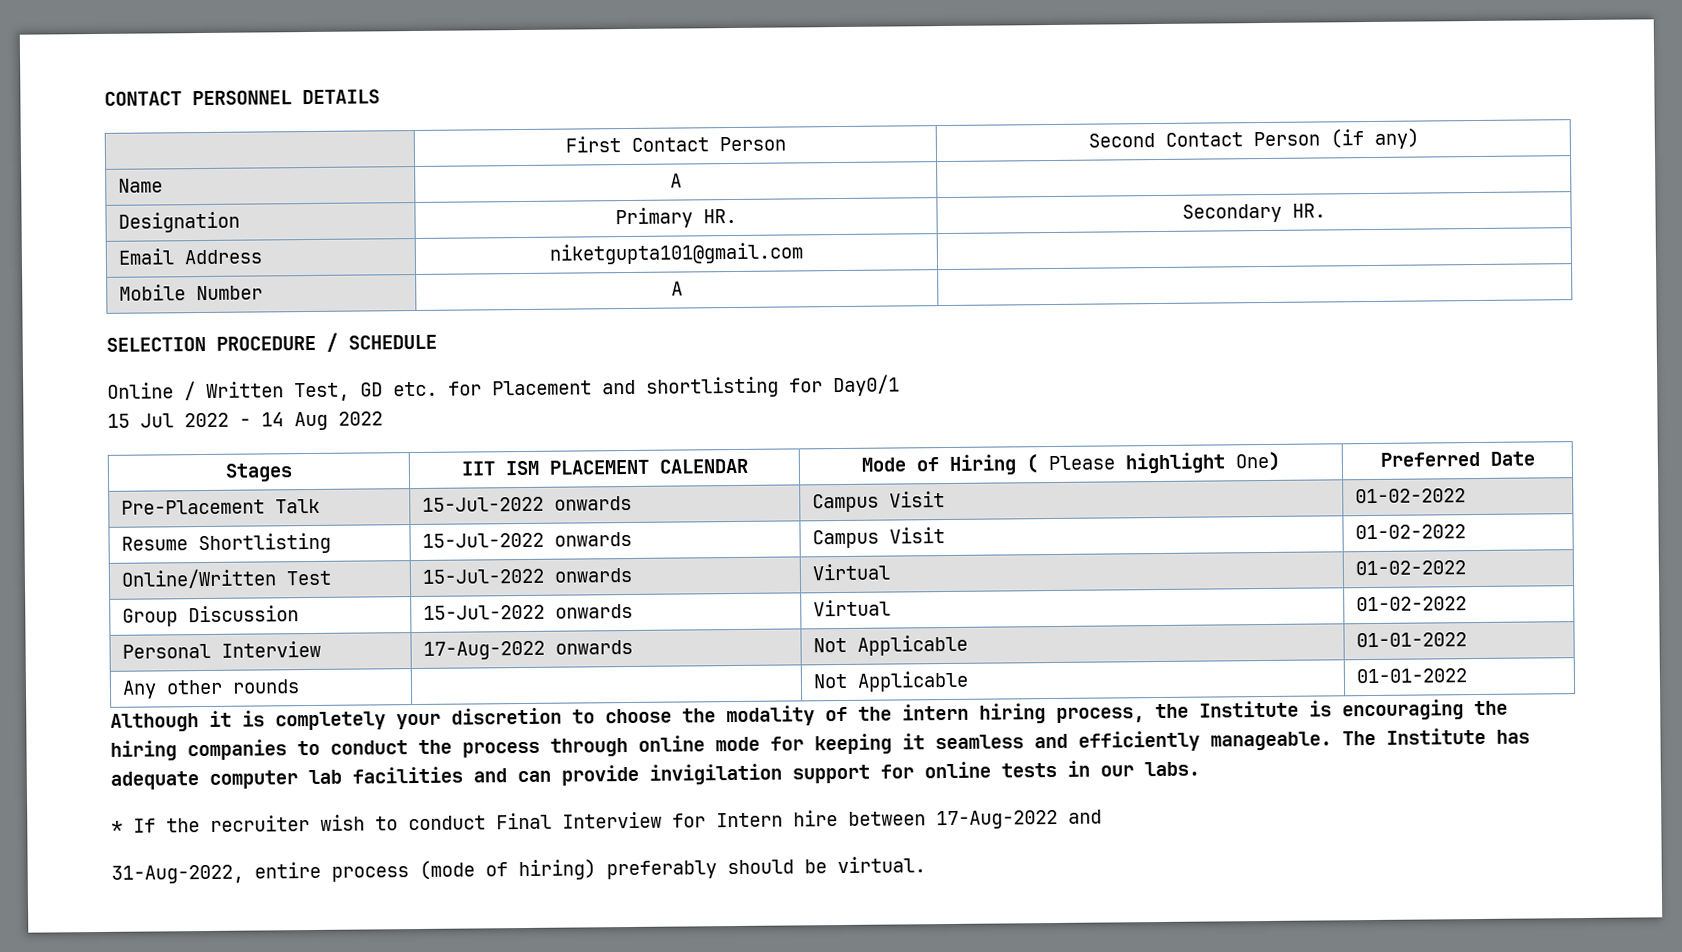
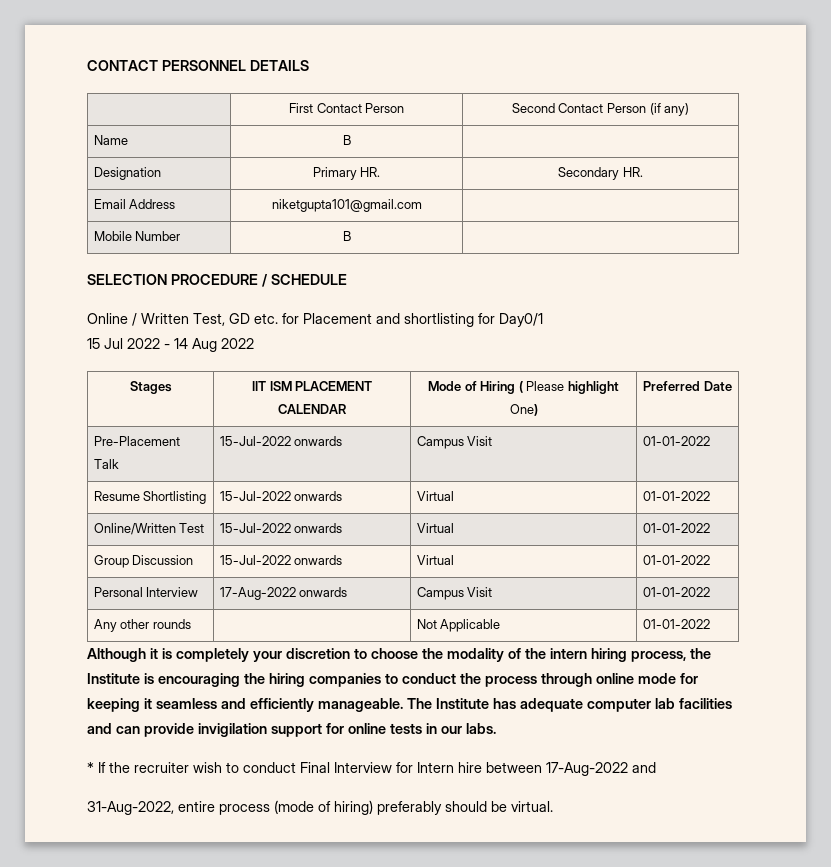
[670,173,682,188] A -> [342,135,351,145] B
[671,281,683,296] A -> [342,231,351,241] B
[1355,488,1467,504] 01-02-2022 -> [642,436,710,446] 01-01-2022
[812,527,946,549] [1355,524,1467,540] Campus Visit | 01-02-2022 -> [416,491,454,501] [642,491,710,501] Virtual | 01-01-2022
[1355,560,1467,576] 01-02-2022 -> [642,523,710,533] 01-01-2022
[1356,596,1468,612] 01-02-2022 -> [642,555,710,565] 01-01-2022
[813,634,969,656] Not Applicable -> [416,587,493,600] Campus Visit

